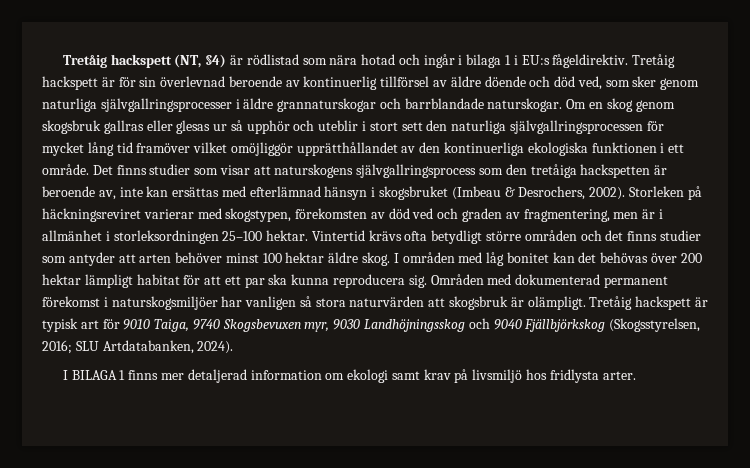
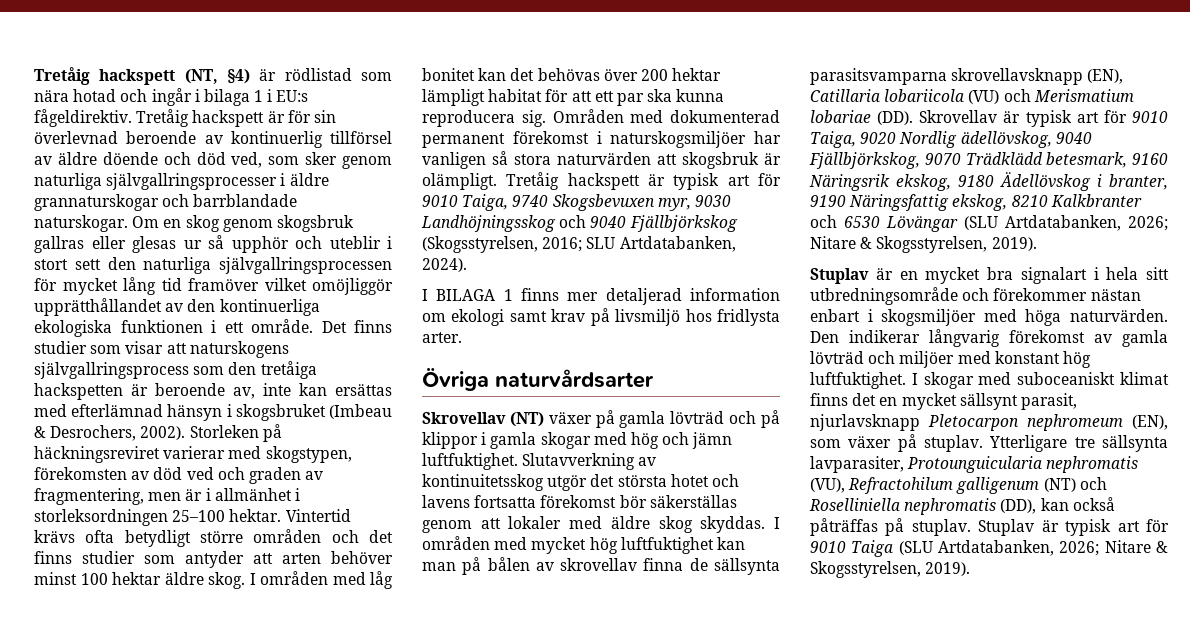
(636, 375) none -> [422,368,654,391] [422,410,780,428] [422,432,733,449] [422,453,657,470] [422,474,739,491] [422,495,737,508] [422,516,780,533] [422,536,745,554] [422,557,780,575] [810,68,1124,85] [810,89,1134,104] [810,110,1168,127] [810,131,1092,148] [809,152,1168,169] [809,172,1168,191] [810,194,1142,211] [810,215,1168,232] [810,236,1037,253] [810,267,1169,284] [810,287,1141,305] [810,309,1168,326] [810,329,1168,347] [810,351,1091,368] [810,372,1169,389] [810,393,1077,410] [810,414,1168,431] [810,434,1168,452] [810,456,1139,473] [810,477,1107,494] [809,497,1115,515] [810,518,1169,536] [810,540,1168,557] [810,561,971,578] // Övriga naturvårdsarter // Skrovellav (NT) växer på gamla lövträd och på klippor i gamla skogar med hög och jämn luftfuktighet. Slutavverkning av kontinuitetsskog utgör det största hotet och lavens fortsatta förekomst bör säkerställas genom att lokaler med äldre skog skyddas. I områden med mycket hög luftfuktighet kan man på bålen av skrovellav finna de sällsynta parasitsvamparna skrovellavsknapp (EN), Catillaria lobariicola (VU) och Merismatium lobariae (DD). Skrovellav är typisk art för 9010 Taiga, 9020 Nordlig ädellövskog, 9040 Fjällbjörkskog, 9070 Trädklädd betesmark, 9160 Näringsrik ekskog, 9180 Ädellövskog i branter, 9190 Näringsfattig ekskog, 8210 Kalkbranter och 6530 Lövängar (SLU Artdatabanken, 2026; Nitare & Skogsstyrelsen, 2019). // Stuplav är en mycket bra signalart i hela sitt utbredningsområde och förekommer nästan enbart i skogsmiljöer med höga naturvärden. Den indikerar långvarig förekomst av gamla lövträd och miljöer med konstant hög luftfuktighet. I skogar med suboceaniskt klimat finns det en mycket sällsynt parasit, njurlavsknapp Pletocarpon nephromeum (EN), som växer på stuplav. Ytterligare tre sällsynta lavparasiter, Protounguicularia nephromatis (VU), Refractohilum galligenum (NT) och Roselliniella nephromatis (DD), kan också påträffas på stuplav. Stuplav är typisk art för 9010 Taiga (SLU Artdatabanken, 2026; Nitare & Skogsstyrelsen, 2019).

